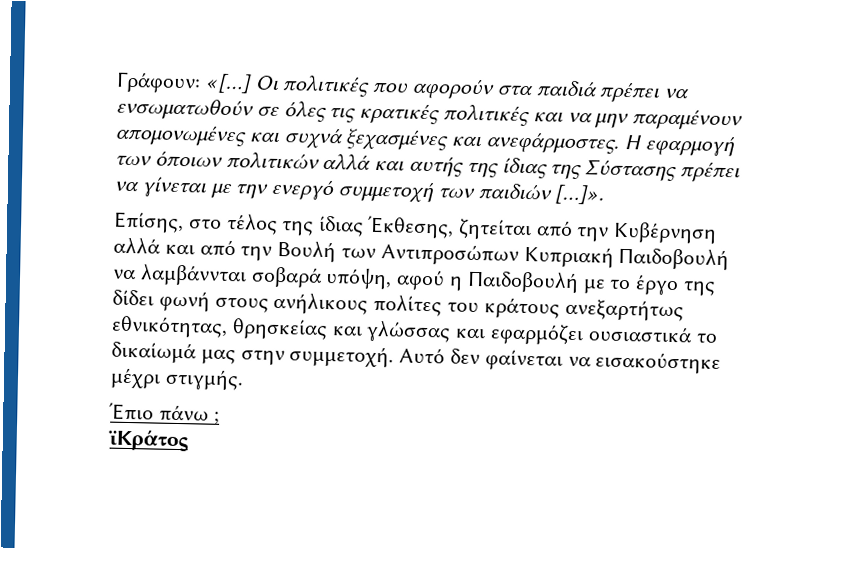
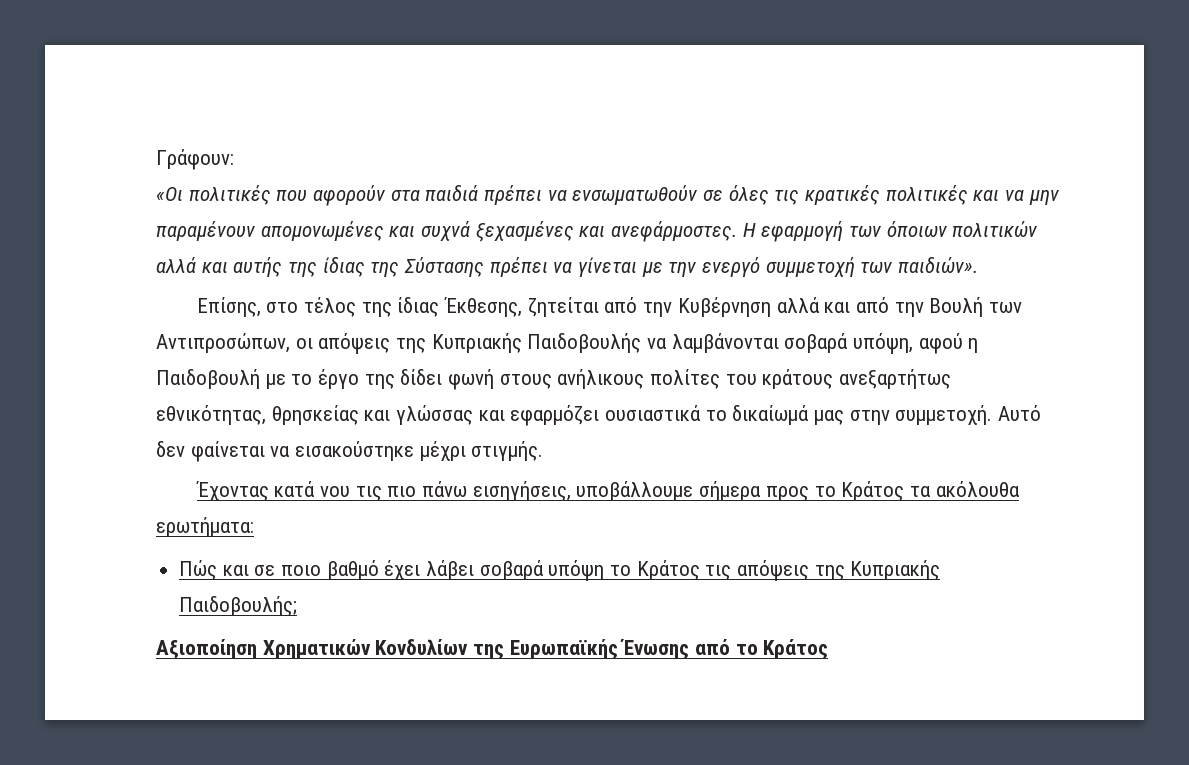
[204,73,280,94] «[…] Οι -> [156,187,183,201] // «Οι
[477,183,605,205] παιδιών […]». -> [898,257,979,273] παιδιών».
[380,243,730,271] [113,263,247,287] Αντιπροσώπων Κυπριακή Παιδοβουλή να λαμβάννται -> [156,333,779,354] Αντιπροσώπων, οι απόψεις της Κυπριακής Παιδοβουλής να λαμβάνονται
[109,402,220,425] [108,428,189,452] Έπιο πάνω ; // ϊΚράτος -> [195,481,1020,501] [156,517,254,537] [179,560,941,581] [179,596,298,616] [156,639,829,659] Έχοντας κατά νου τις πιο πάνω εισηγήσεις, υποβάλλουμε σήμερα προς το Κράτος τα ακόλουθα ερωτήματα: // Πώς και σε ποιο βαθμό έχει λάβει σοβαρά υπόψη το Κράτος τις απόψεις της Κυπριακής Παιδοβουλής; // Αξιοποίηση Χρηματικών Κονδυλίων της Ευρωπαϊκής Ένωσης από το Κράτος

